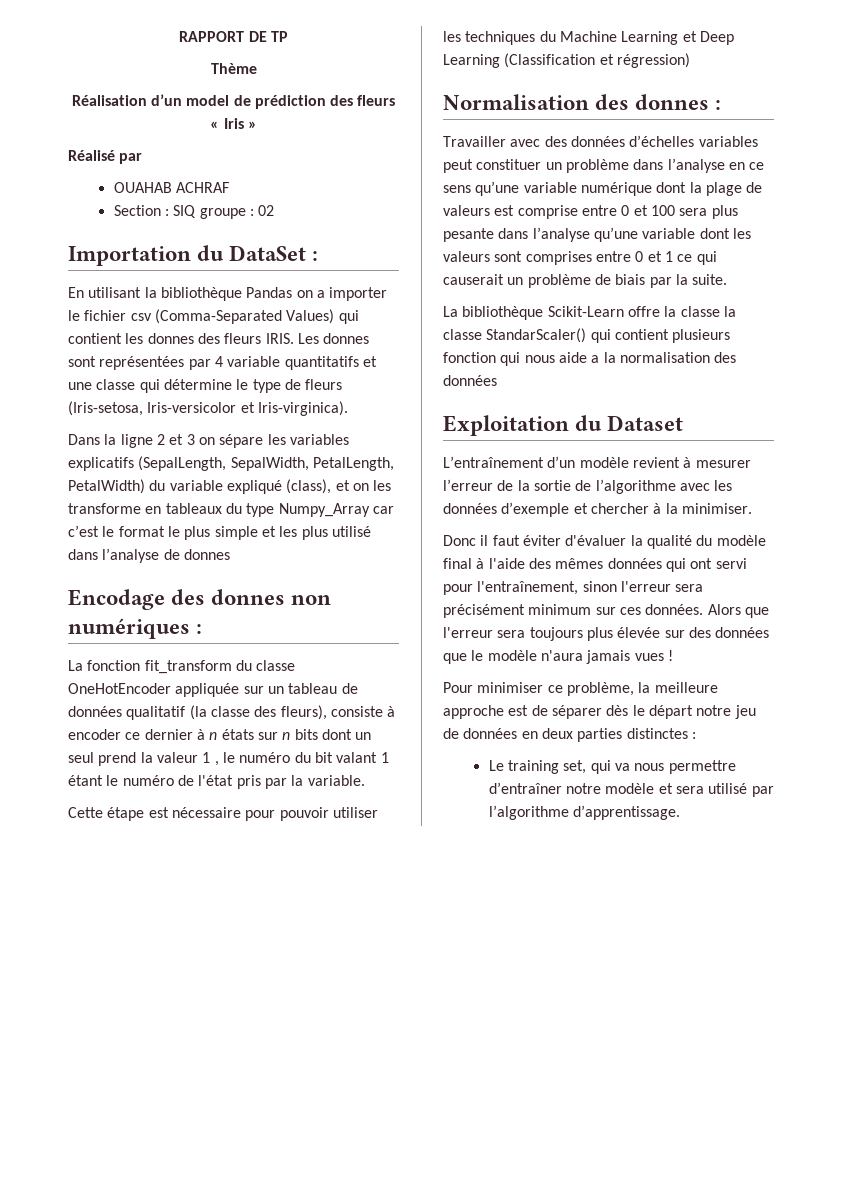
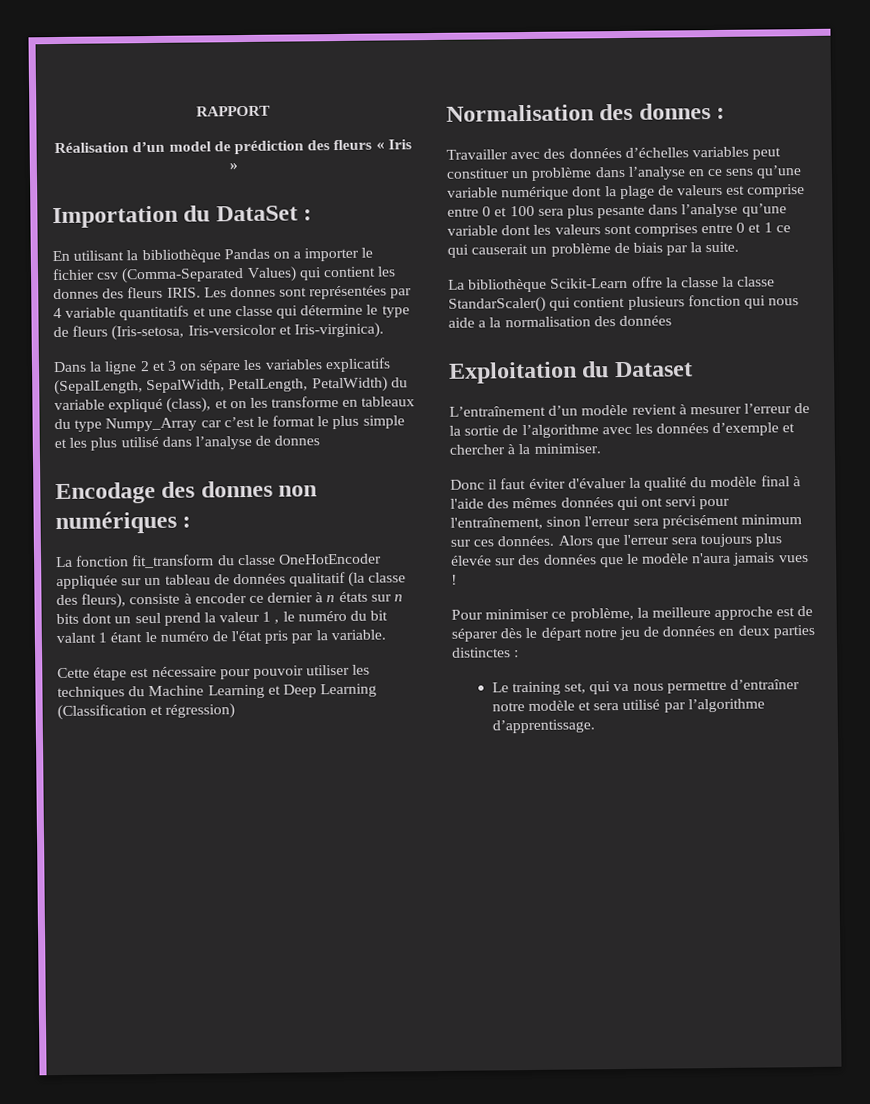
[248,31,288,42] [210,63,257,74] DE TP // Thème -> (271, 111) none
[68,150,143,164] [113,182,230,193] [113,205,275,219] // Réalisé par // OUAHAB ACHRAF // Section : SIQ groupe : 02 -> (238, 167) none

